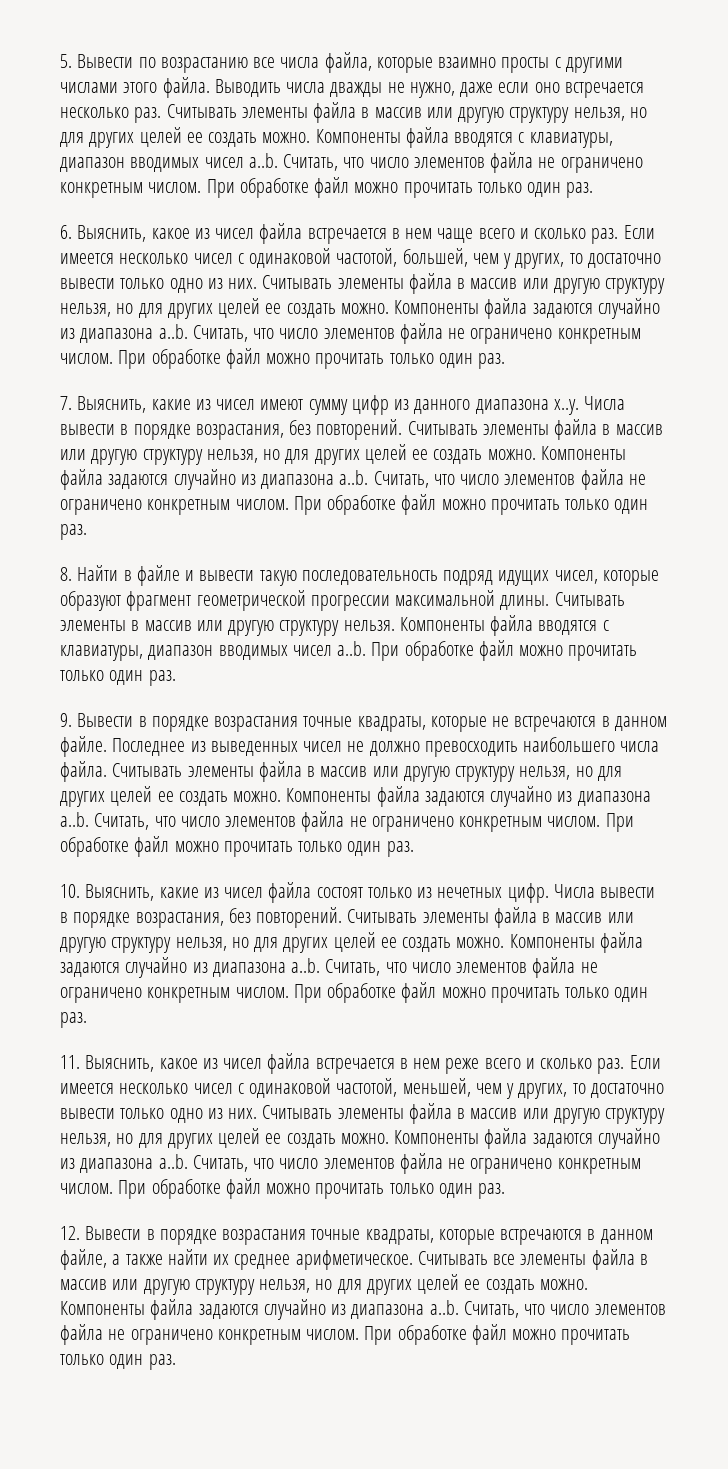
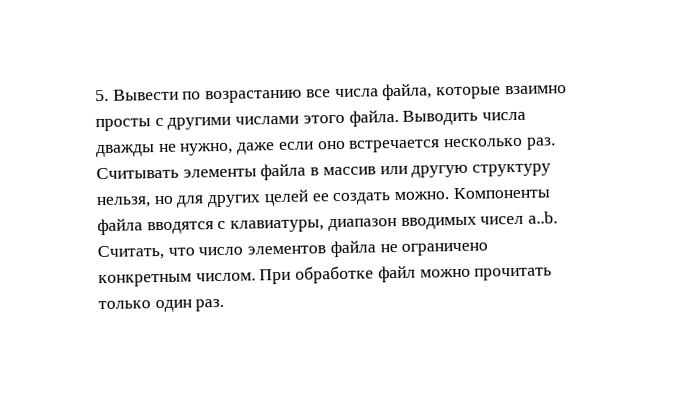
[60,223,655,244] [60,248,661,269] [60,273,666,294] [60,298,660,319] [60,323,641,344] [60,348,506,369] [60,395,626,415] [60,419,663,440] [60,444,626,465] [60,469,646,490] [60,494,649,515] [60,524,87,540] [60,565,659,586] [60,590,625,611] [60,615,609,636] [60,640,638,661] [60,670,176,686] [60,713,667,732] [60,736,660,757] [60,761,622,782] [60,786,651,807] [60,811,634,832] [60,836,414,857] [60,882,656,903] [60,907,634,928] [60,932,643,953] [60,957,598,978] [60,982,649,1003] [60,1012,87,1028] [60,1053,661,1074] [60,1078,664,1099] [60,1103,666,1124] [60,1128,660,1149] [60,1153,641,1174] [60,1178,506,1199] [60,1226,653,1245] [60,1249,648,1270] [60,1274,588,1295] [60,1299,666,1320] [60,1324,631,1345] [60,1354,176,1370] // 6. Выяснить, какое из чисел файла встречается в нем чаще всего и сколько раз. Если имеется несколько чисел с одинаковой частотой, большей, чем у других, то достаточно вывести только одно из них. Считывать элементы файла в массив или другую структуру нельзя, но для других целей ее создать можно. Компоненты файла задаются случайно из диапазона a..b. Считать, что число элементов файла не ограничено конкретным числом. При обработке файл можно прочитать только один раз. // 7. Выяснить, какие из чисел имеют сумму цифр из данного диапазона x..y. Числа вывести в порядке возрастания, без повторений. Считывать элементы файла в массив или другую структуру нельзя, но для других целей ее создать можно. Компоненты файла задаются случайно из диапазона a..b. Считать, что число элементов файла не ограничено конкретным числом. При обработке файл можно прочитать только один раз. // 8. Найти в файле и вывести такую последовательность подряд идущих чисел, которые образуют фрагмент геометрической прогрессии максимальной длины. Считывать элементы в массив или другую структуру нельзя. Компоненты файла вводятся с клавиатуры, диапазон вводимых чисел а..b. При обработке файл можно прочитать только один раз. // 9. Вывести в порядке возрастания точные квадраты, которые не встречаются в данном файле. Последнее из выведенных чисел не должно превосходить наибольшего числа файла. Считывать элементы файла в массив или другую структуру нельзя, но для других целей ее создать можно. Компоненты файла задаются случайно из диапазона a..b. Считать, что число элементов файла не ограничено конкретным числом. При обработке файл можно прочитать только один раз. // 10. Выяснить, какие из чисел файла состоят только из нечетных цифр. Числа вывести в порядке возрастания, без повторений. Считывать элементы файла в массив или другую структуру нельзя, но для других целей ее создать можно. Компоненты файла задаются случайно из диапазона a..b. Считать, что число элементов файла не ограничено конкретным числом. При обработке файл можно прочитать только один раз. // 11. Выяснить, какое из чисел файла встречается в нем реже всего и сколько раз. Если имеется несколько чисел с одинаковой частотой, меньшей, чем у других, то достаточно вывести только одно из них. Считывать элементы файла в массив или другую структуру нельзя, но для других целей ее создать можно. Компоненты файла задаются случайно из диапазона a..b. Считать, что число элементов файла не ограничено конкретным числом. При обработке файл можно прочитать только один раз. // 12. Вывести в порядке возрастания точные квадраты, которые встречаются в данном файле, а также найти их среднее арифметическое. Считывать все элементы файла в массив или другую структуру нельзя, но для других целей ее создать можно. Компоненты файла задаются случайно из диапазона a..b. Считать, что число элементов файла не ограничено конкретным числом. При обработке файл можно прочитать только один раз. -> (225, 305) none

